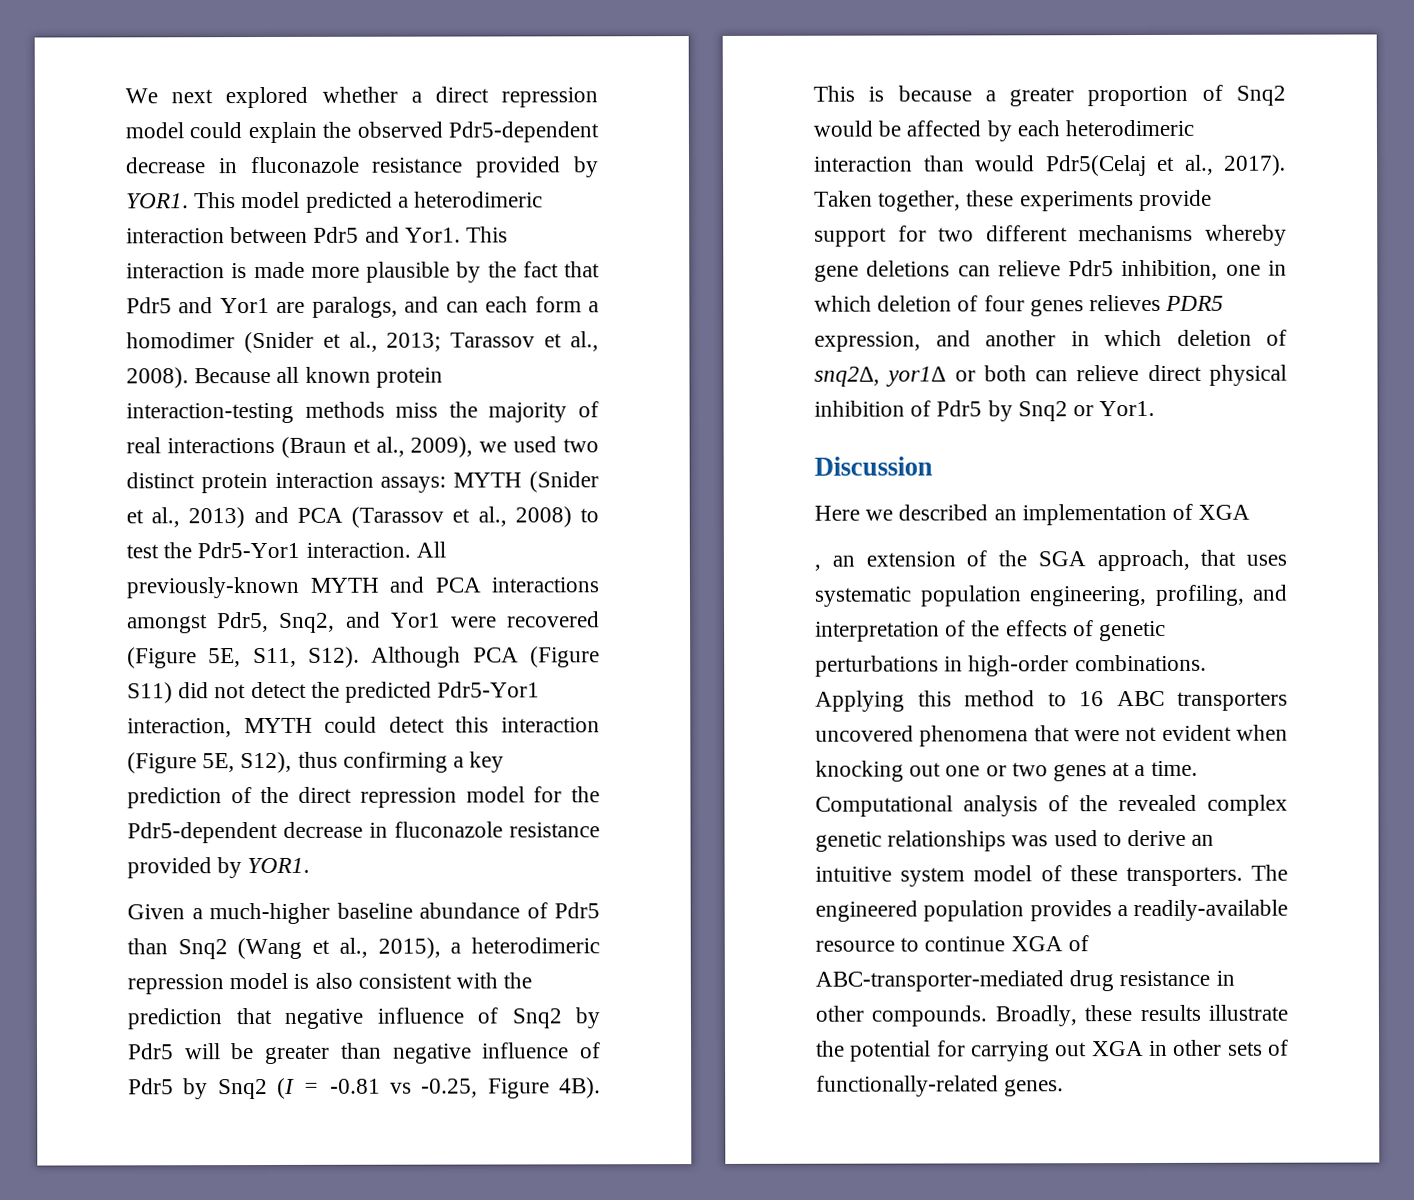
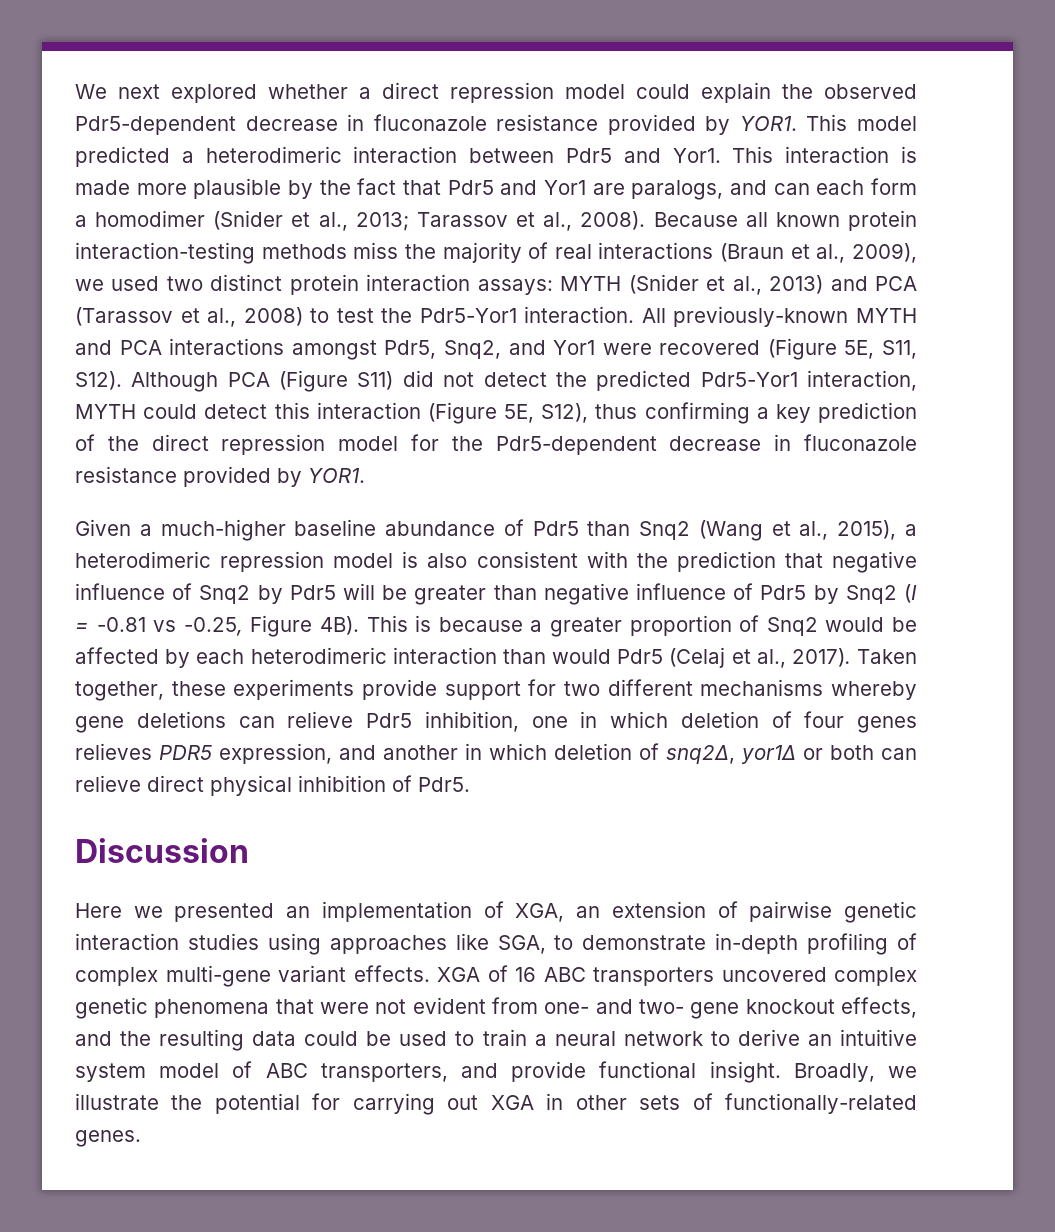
[1044,155,1147,177] Pdr5(Celaj -> [617,647,726,668] Pdr5 (Celaj
[936,400,1156,422] Pdr5 by Snq2 or Yor1. -> [418,777,470,792] Pdr5.
[898,504,989,521] described -> [174,903,275,922] presented
[1198,504,1251,520] [814,564,821,571] XGA // , -> [515,903,565,922] XGA,
[998,549,1287,572] [814,584,1288,607] [815,620,1167,642] [815,654,1207,677] [815,690,1067,712] the SGA approach, that uses systematic population engineering, profiling, and interpretation of the effects of genetic perturbations in high-order combinations. Applying this method to -> [749,901,918,923] [75,933,917,955] [75,965,508,987] pairwise genetic interaction studies using approaches like SGA, to demonstrate in-depth profiling of complex multi-gene variant effects. XGA of
(914, 733) none -> [834,967,917,986] [75,997,148,1019] complex genetic
[1236,724,1288,741] [815,760,1198,782] [815,794,1288,817] [815,830,1098,852] when knocking out one or two genes at a time. Computational analysis of the revealed complex genetic relationships was used -> [491,997,918,1019] [75,1029,703,1051] from one- and two- gene knockout effects, and the resulting data could be used to train a neural network
[1069,864,1288,887] [815,899,1288,922] [815,935,1089,952] [815,970,1235,992] [815,1004,1201,1027] these transporters. The engineered population provides a readily-available resource to continue XGA of ABC-transporter-mediated drug resistance in other compounds. Broadly, these results -> [265,1061,918,1083] ABC transporters, and provide functional insight. Broadly, we

